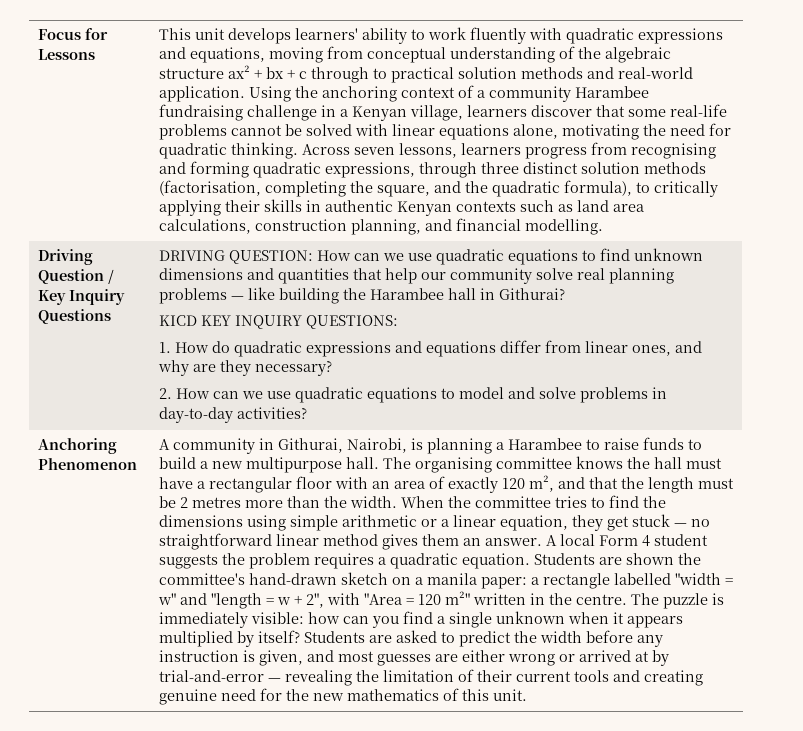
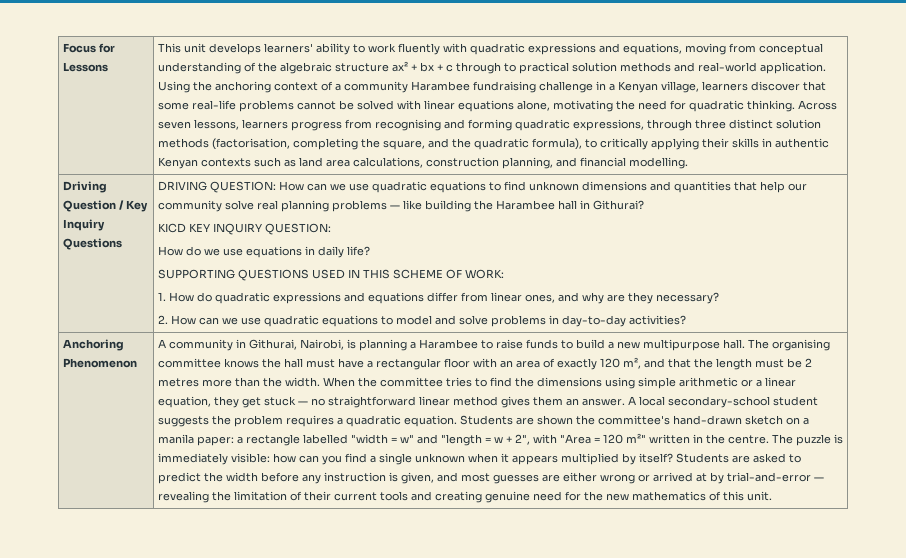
[305,315,398,329] QUESTIONS: -> [264,223,331,235] [157,246,370,258] [157,269,504,281] QUESTION: // How do we use equations in daily life? // SUPPORTING QUESTIONS USED IN THIS SCHEME OF WORK:
[598,535,650,547] Form 4 -> [667,396,770,408] secondary-school

